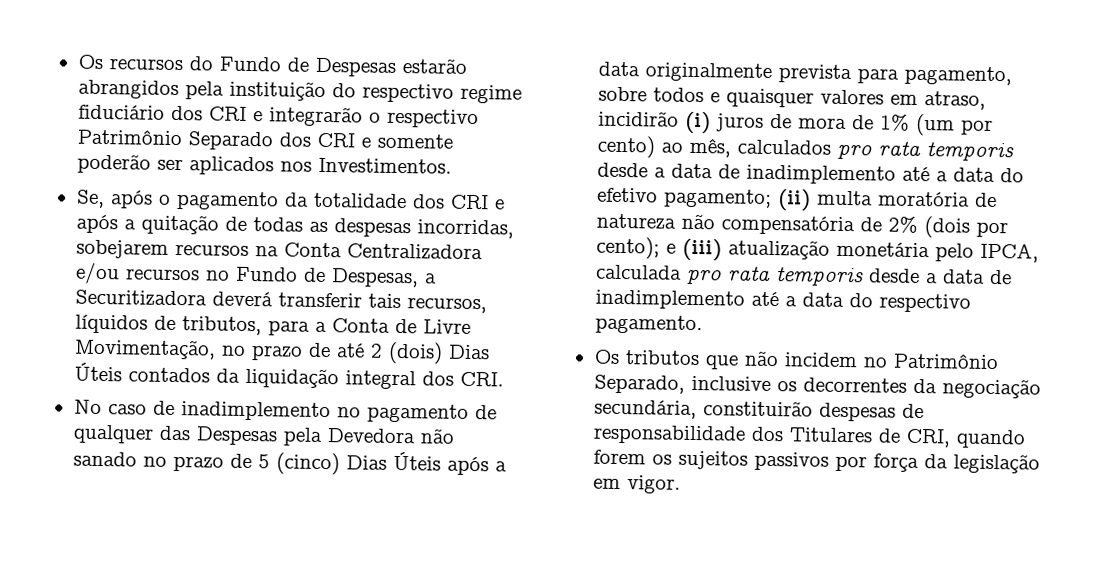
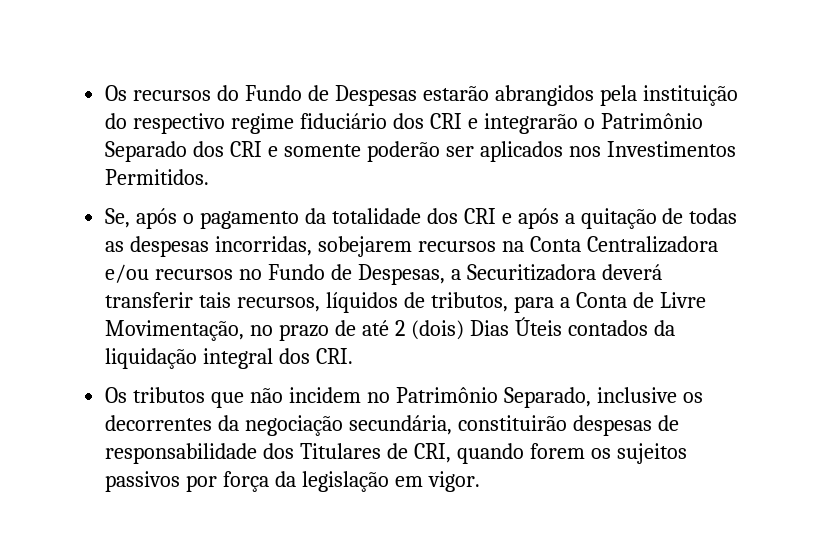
[386,108,479,129] respectivo -> (595, 123) none
[317,157,452,174] Investimentos. -> [606,141,736,157] [105,169,210,185] Investimentos Permitidos.
[73,399,497,423] [72,424,455,446] [72,450,507,476] [597,61,1012,86] [597,86,986,110] [597,110,993,137] [596,135,1014,162] [596,162,1024,185] [596,187,997,212] [595,213,1008,239] [595,236,1039,263] [595,264,1012,287] [594,289,971,313] [594,314,703,335] // No caso de inadimplemento no pagamento de qualquer das Despesas pela Devedora não sanado no prazo de 5 (cinco) Dias Úteis após a data originalmente prevista para pagamento, sobre todos e quaisquer valores em atraso, incidirão (i) juros de mora de 1% (um por cento) ao mês, calculados pro rata temporis desde a data de inadimplemento até a data do efetivo pagamento; (ii) multa moratória de natureza não compensatória de 2% (dois por cento); e (iii) atualização monetária pelo IPCA, calculada pro rata temporis desde a data de inadimplemento até a data do respectivo pagamento. -> (354, 356) none

